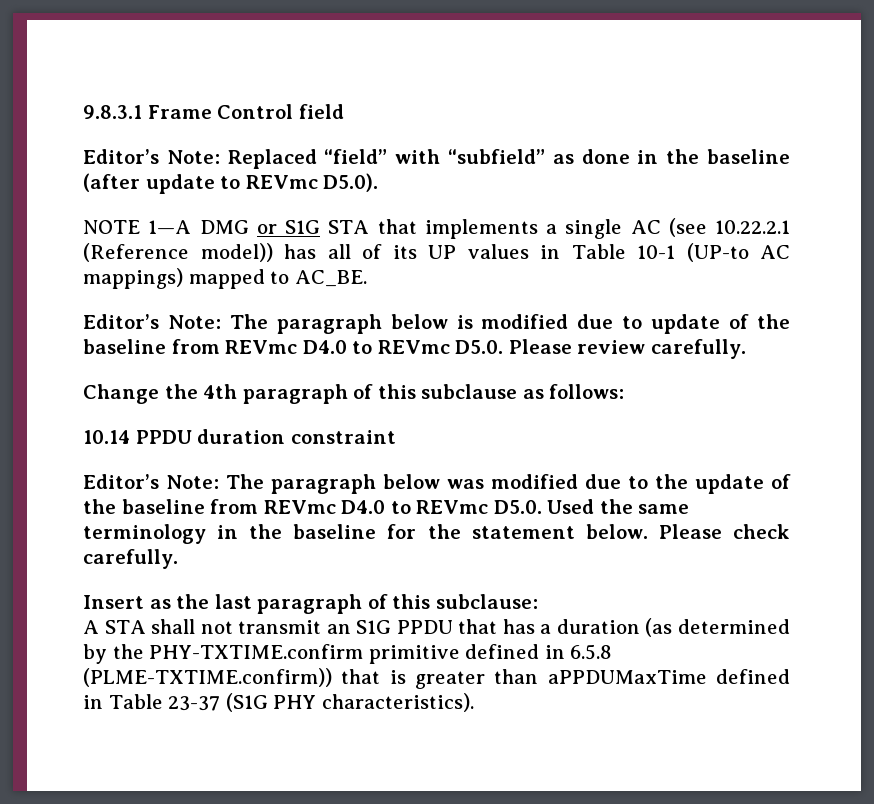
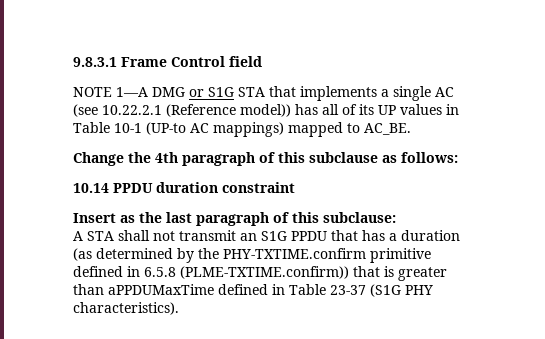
[83,149,790,169] [83,173,379,194] // Editor’s Note: Replaced “field” with “subfield” as done in the baseline (after update to REVmc D5.0). -> (262, 61) none
[83,314,790,334] [83,339,746,359] // Editor’s Note: The paragraph below is modified due to update of the baseline from REVmc D4.0 to REVmc D5.0. Please review carefully. -> (411, 129) none
[83,474,791,494] [83,499,690,514] [83,524,790,544] [83,549,178,569] // Editor’s Note: The paragraph below was modified due to the update of the baseline from REVmc D4.0 to REVmc D5.0. Used the same terminology in the baseline for the statement below. Please check carefully. -> (295, 187) none

